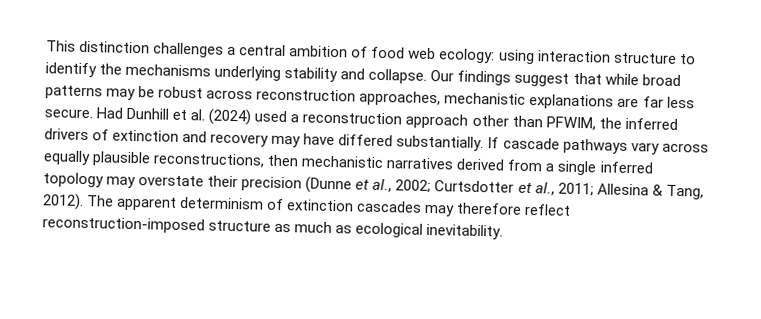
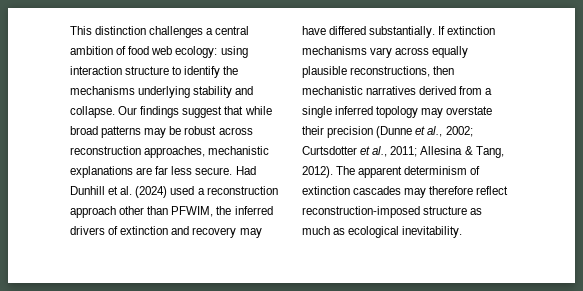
[502,137,628,154] cascade pathways -> [447,26,496,35] [302,46,367,55] extinction mechanisms

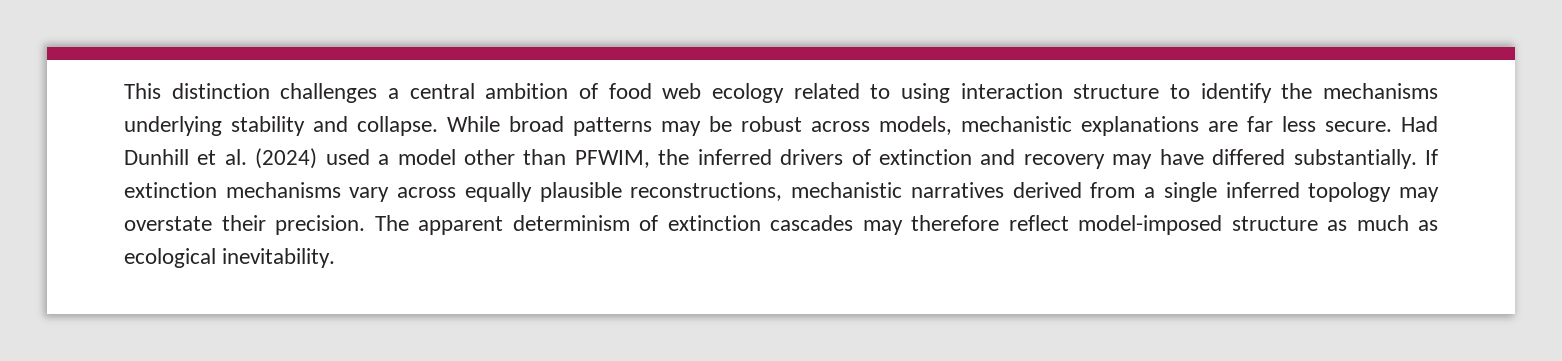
[175,46,218,58] ecology: -> [711,83,891,103] ecology related to
[118,106,272,118] Our findings suggest that while -> [447,116,500,132] While
[70,146,206,158] reconstruction approaches, -> [879,116,952,135] models,
[206,186,278,195] [70,206,116,218] reconstruction approach -> [397,149,456,165] model
[433,66,455,75] then -> (783, 191) none
[327,126,473,138] [302,146,504,158] [302,166,333,178] precision (Dunne et al., 2002; Curtsdotter et al., 2011; Allesina & Tang, 2012). -> [275,215,365,235] precision.
[302,206,420,218] reconstruction-imposed -> [1078,215,1222,235] model-imposed

